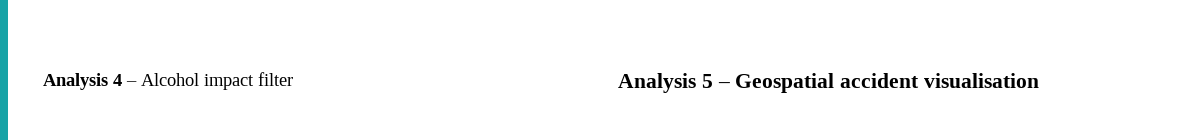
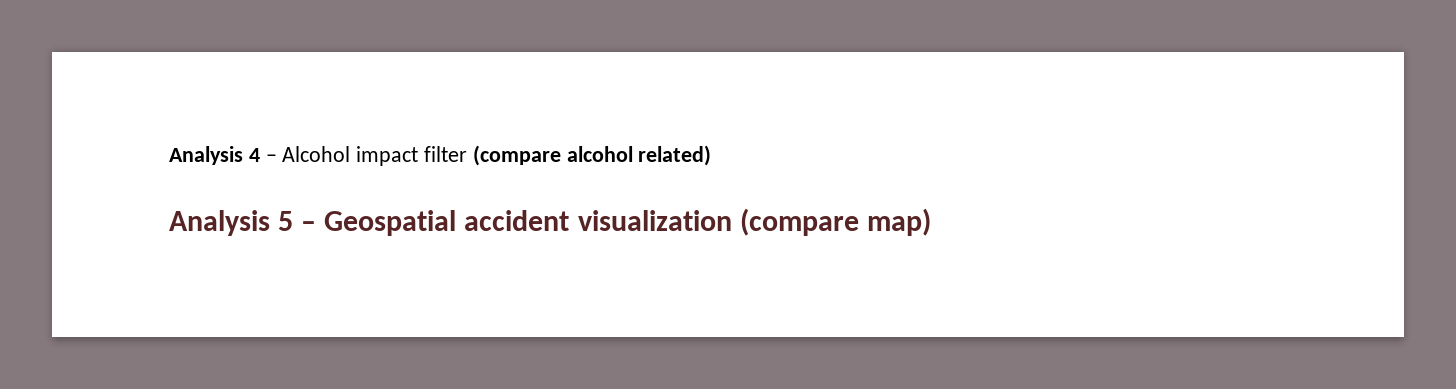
(293, 79) none -> [472,145,712,166] (compare alcohol related)
[924,73,1040,88] visualisation -> [577,208,931,236] visualization (compare map)

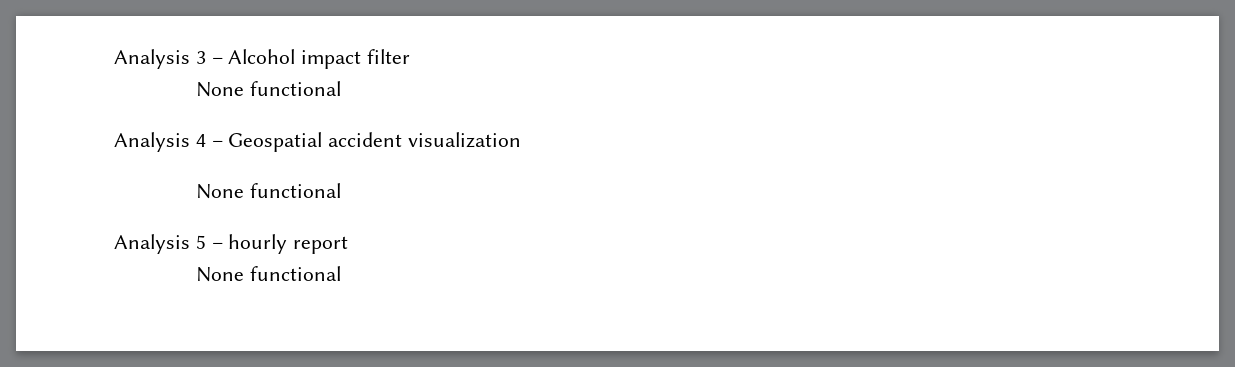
[169,146,260,165] Analysis 4 -> [114,49,206,69] Analysis 3
[472,145,712,166] [169,208,931,236] (compare alcohol related) // Analysis 5 – Geospatial accident visualization (compare map) -> [195,81,341,97] [114,132,522,152] [195,183,341,199] [114,234,349,254] [195,266,341,282] // None functional // Analysis 4 – Geospatial accident visualization // None functional // Analysis 5 – hourly report // None functional

